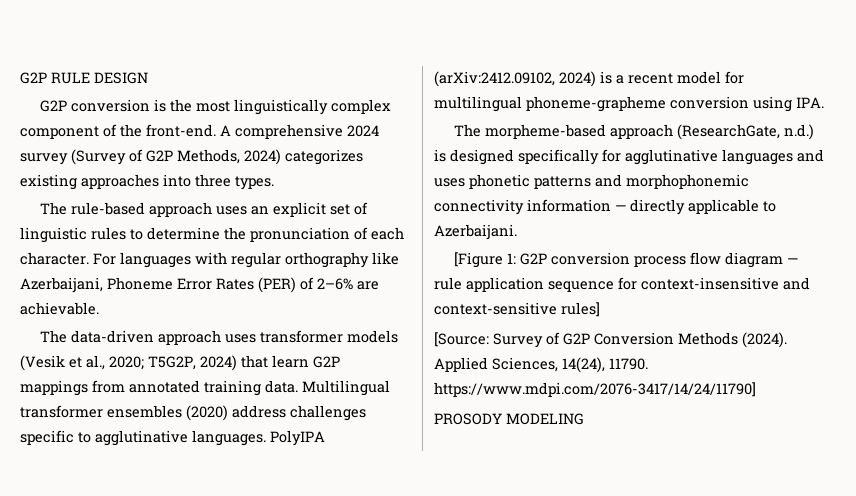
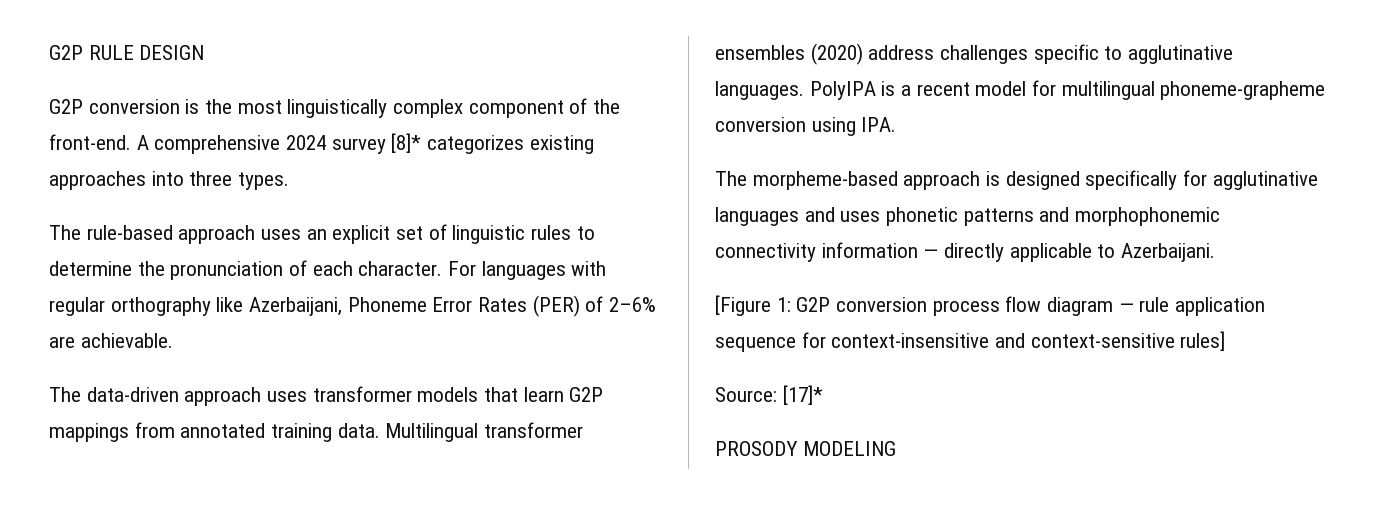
[71,149,281,165] (Survey of G2P Methods, 2024) -> [391,133,422,153] [8]*
[20,355,237,371] (Vesik et al., 2020; T5G2P, 2024) -> (479, 394) none
[434,71,596,87] (arXiv:2412.09102, 2024) -> (876, 90) none
[677,124,815,140] (ResearchGate, n.d.) -> (981, 180) none
[434,332,787,348] [434,357,648,373] [434,382,756,397] [Source: Survey of G2P Conversion Methods (2024). Applied Sciences, 14(24), 11790. https://www.mdpi.com/2076-3417/14/24/11790] -> [715,385,823,405] Source: [17]*

